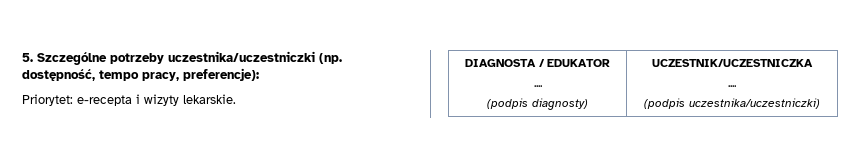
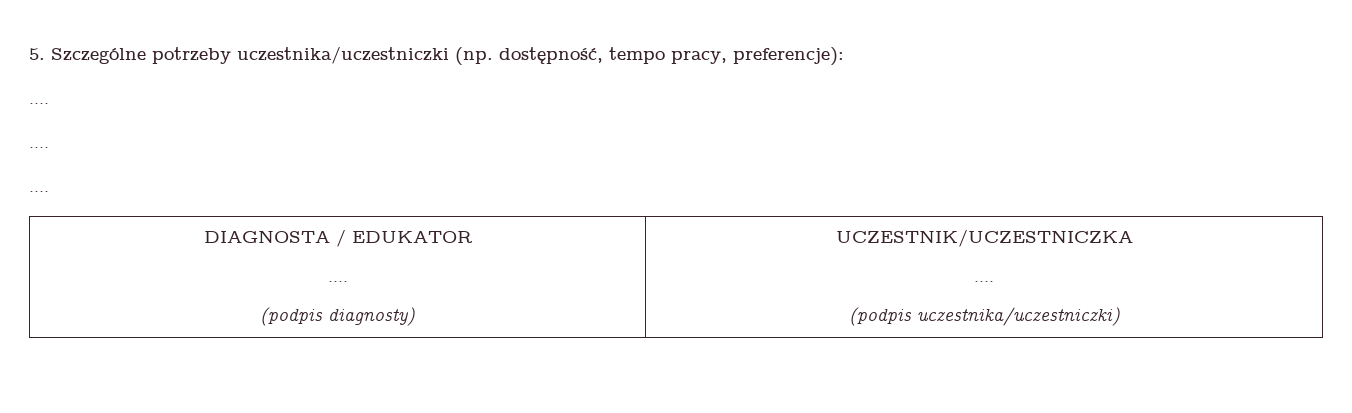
[22,94,236,106] Priorytet: e-recepta i wizyty lekarskie. -> [29,103,49,104] [29,147,49,148] [29,191,49,192] .... // .... // ....

